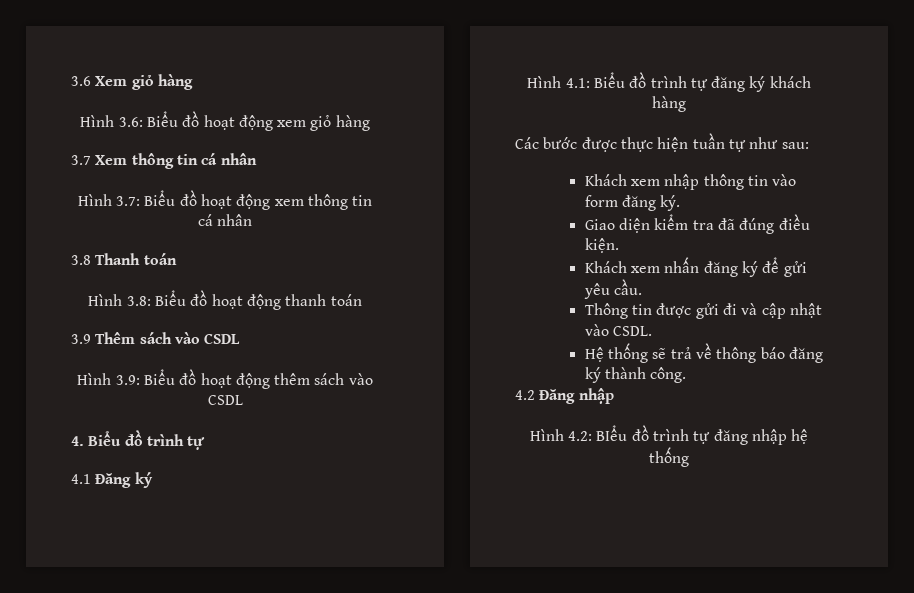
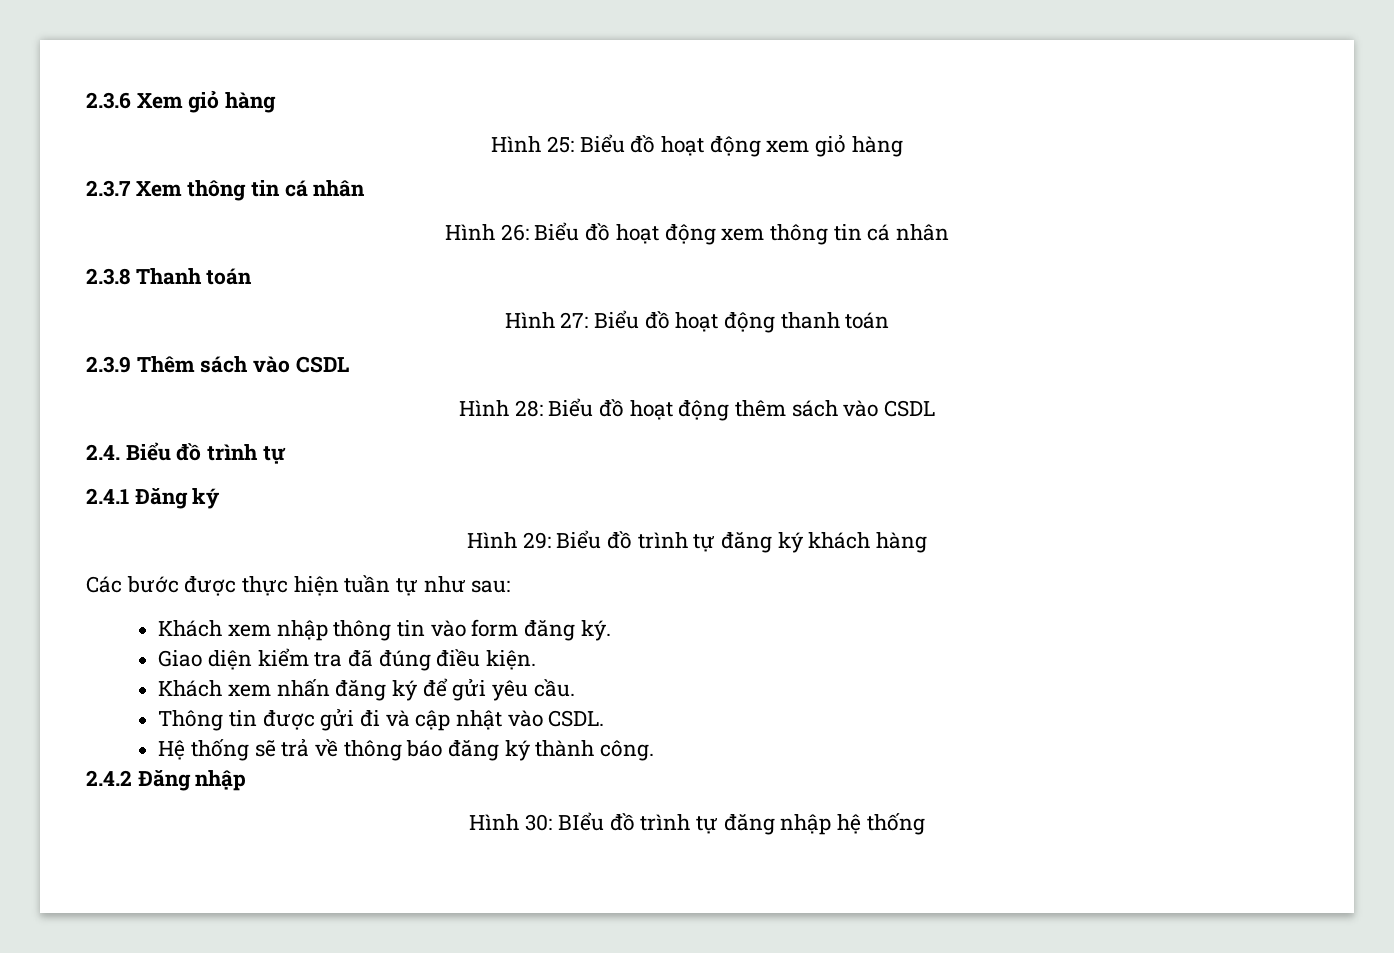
[71,76,91,86] 3.6 -> [86,92,131,109] 2.3.6
[118,117,143,127] 3.6: -> [546,136,574,153] 25:
[71,155,91,165] 3.7 -> [86,180,131,197] 2.3.7
[116,196,141,206] 3.7: -> [500,224,529,241] 26:
[71,255,91,265] 3.8 -> [86,268,130,285] 2.3.8
[126,296,151,306] 3.8: -> [560,312,589,328] 27:
[71,334,91,344] 3.9 -> [86,356,131,373] 2.3.9
[115,375,140,385] 3.9: -> [514,400,543,417] 28:
[71,436,84,446] 4. -> [86,444,120,460] 2.4.
[71,474,91,484] 4.1 -> [86,488,129,504] 2.4.1
[565,78,590,88] 4.1: -> [522,532,551,549] 29:
[515,390,535,400] 4.2 -> [86,770,132,786] 2.4.2
[568,431,593,441] 4.2: -> [525,814,553,831] 30:

